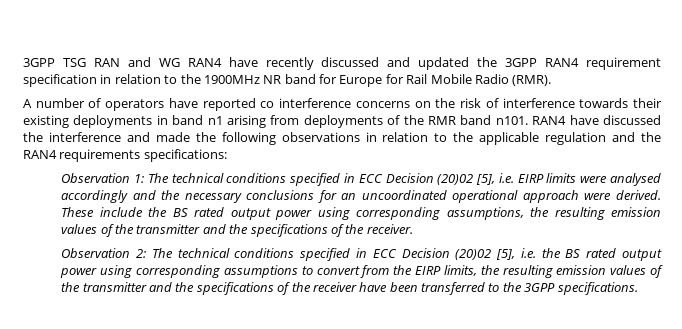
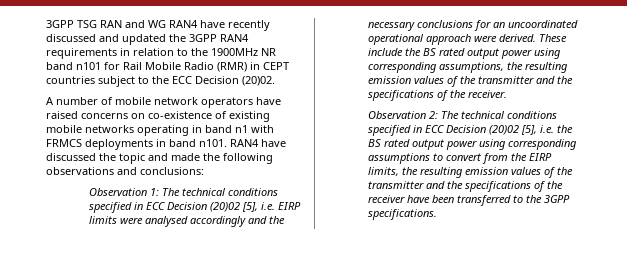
[586,57,662,70] [23,74,97,87] requirement specification -> [46,48,117,59] requirements
[319,74,383,87] for Europe -> [76,62,101,70] n101
[512,75,552,86] [23,98,662,111] [23,115,456,128] (RMR). // A number of operators have reported co interference concerns on the risk of interference towards their existing deployments in band n1 arising from deployments of the RMR -> [217,62,289,72] [46,76,275,87] [46,97,281,108] [46,111,270,122] [46,125,274,136] [46,139,166,150] (RMR) in CEPT countries subject to the ECC Decision (20)02. // A number of mobile network operators have raised concerns on co-existence of existing mobile networks operating in band n1 with FRMCS deployments in
[48,132,121,142] interference -> [119,153,145,164] topic
[365,132,662,145] [23,149,227,162] in relation to the applicable regulation and the RAN4 requirements specifications: -> [117,167,204,175] and conclusions:

